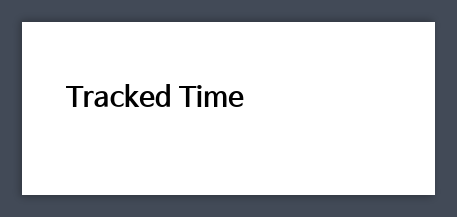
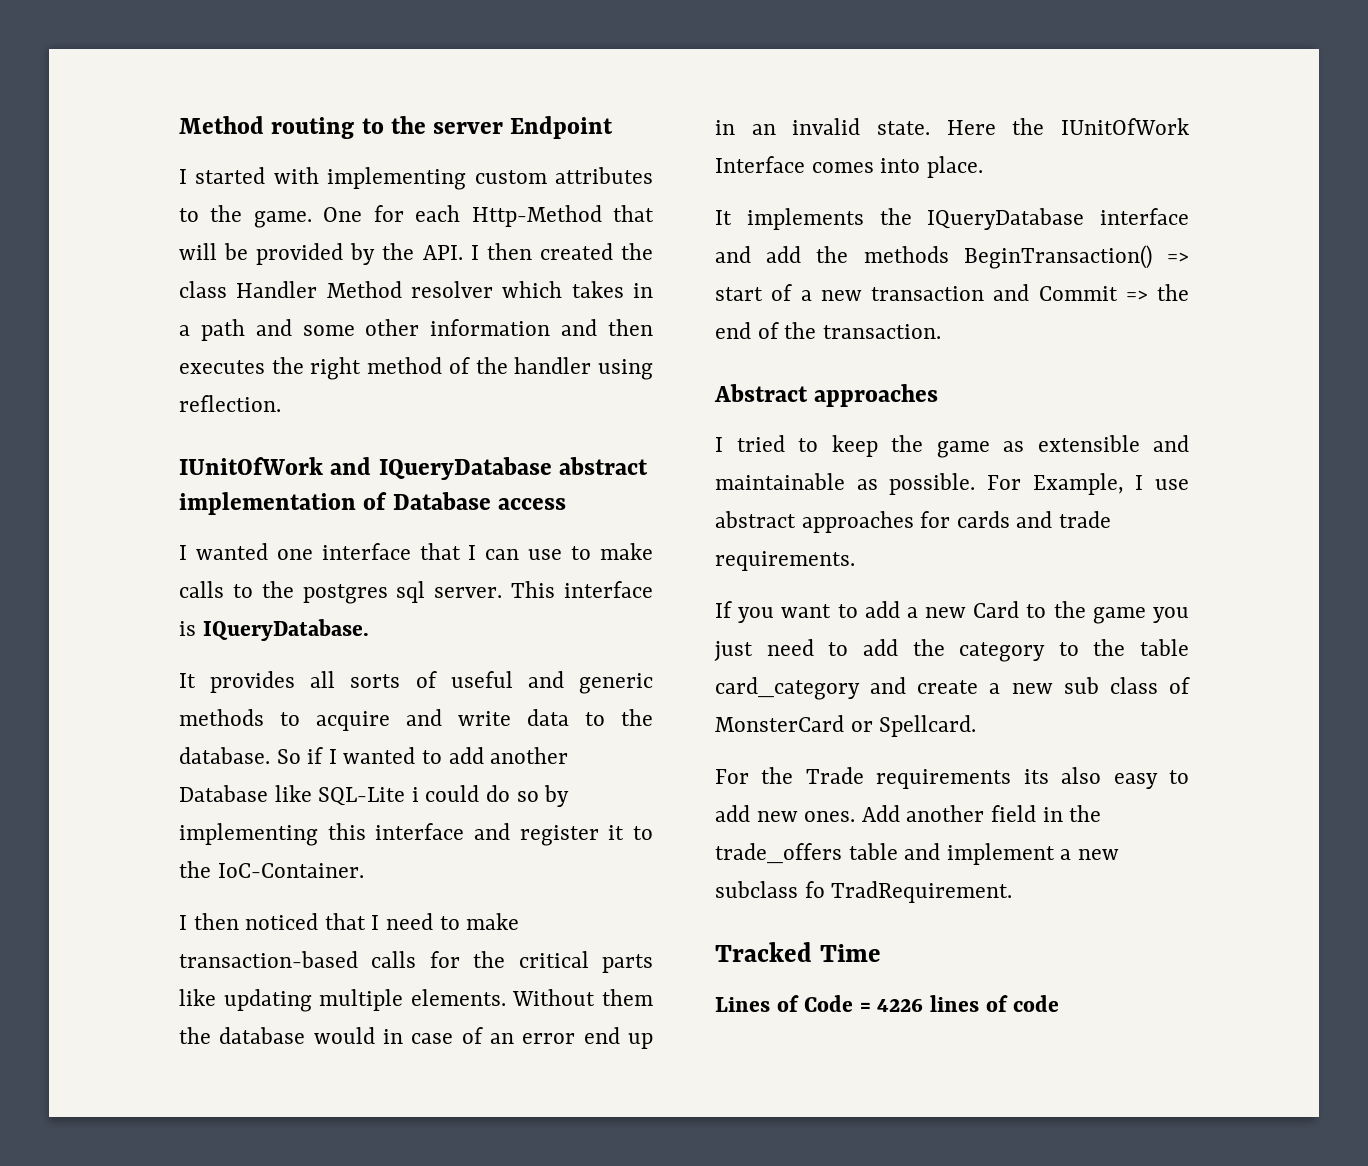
[66,84,244,107] Tracked Time -> [179,116,614,139] [179,167,653,190] [179,205,654,228] [179,243,653,265] [179,281,653,298] [179,319,653,341] [179,357,653,380] [179,395,281,412] [179,457,648,480] [179,492,566,515] [179,543,654,560] [179,581,653,604] [179,619,369,641] [179,671,653,694] [179,709,653,731] [179,747,569,764] [179,785,570,807] [179,823,653,846] [179,861,364,878] [179,913,520,930] [179,951,653,973] [179,989,653,1012] [179,1027,653,1049] [715,118,1189,135] [715,156,983,178] [715,208,1189,230] [715,245,1189,269] [715,284,1189,301] [715,322,941,339] [714,384,939,407] [715,435,1189,458] [715,473,1189,495] [715,511,1112,533] [715,551,855,571] [715,601,1189,624] [714,639,1189,662] [715,677,1190,700] [715,715,977,737] [715,767,1189,789] [715,805,1102,822] [715,843,1120,865] [715,881,1013,903] [715,942,881,962] [715,995,1060,1012] Method routing to the server Endpoint // I started with implementing custom attributes to the game. One for each Http-Method that will be provided by the API. I then created the class Handler Method resolver which takes in a path and some other information and then executes the right method of the handler using reflection. // IUnitOfWork and IQueryDatabase abstract implementation of Database access // I wanted one interface that I can use to make calls to the postgres sql server. This interface is IQueryDatabase. // It provides all sorts of useful and generic methods to acquire and write data to the database. So if I wanted to add another Database like SQL-Lite i could do so by implementing this interface and register it to the IoC-Container. // I then noticed that I need to make transaction-based calls for the critical parts like updating multiple elements. Without them the database would in case of an error end up in an invalid state. Here the IUnitOfWork Interface comes into place. // It implements the IQueryDatabase interface and add the methods BeginTransaction() => start of a new transaction and Commit => the end of the transaction. // Abstract approaches // I tried to keep the game as extensible and maintainable as possible. For Example, I use abstract approaches for cards and trade requirements. // If you want to add a new Card to the game you just need to add the category to the table card_category and create a new sub class of MonsterCard or Spellcard. // For the Trade requirements its also easy to add new ones. Add another field in the trade_offers table and implement a new subclass fo TradRequirement. // Tracked Time // Lines of Code = 4226 lines of code

